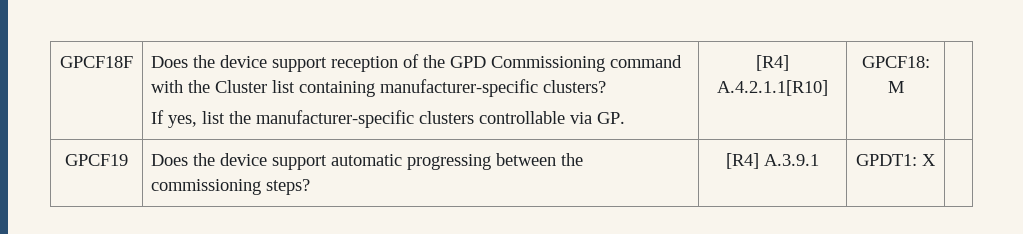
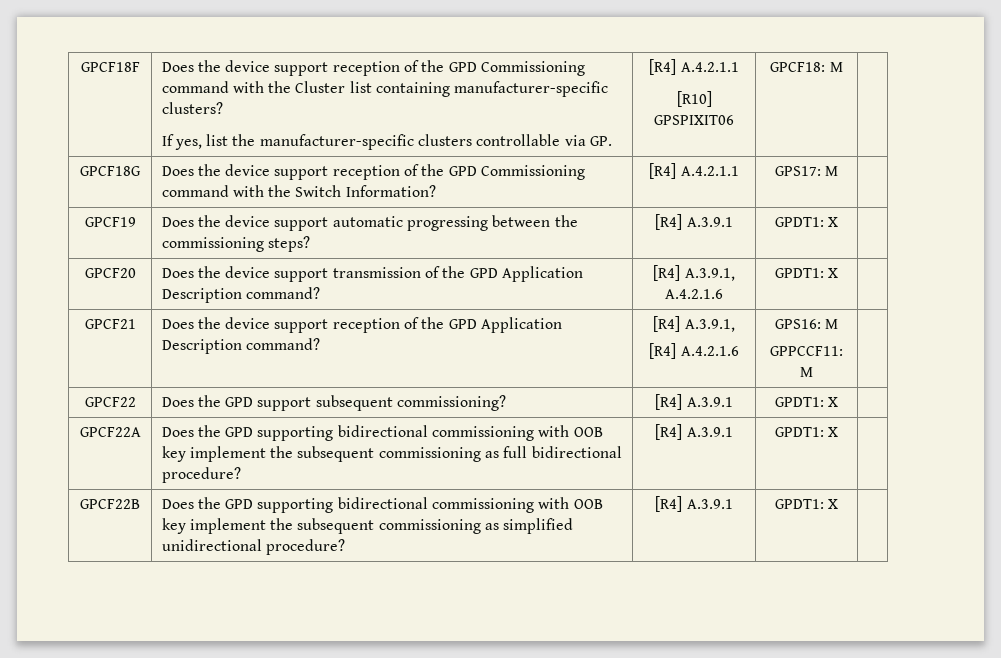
[717,80,828,96] A.4.2.1.1[R10] -> [680,62,739,72] [676,91,712,107] [654,115,734,125] A.4.2.1.1 // [R10] GPSPIXIT06
(904, 87) none -> [80,166,141,176] [161,164,586,180] [161,185,436,197] [649,163,739,179] [774,166,839,176] // GPCF18G | Does the device support reception of the GPD Commissioning command with the Switch Information? | [R4] A.4.2.1.1 | GPS17: M |
(936, 160) none -> [84,268,136,278] [161,266,584,282] [161,287,320,303] [653,265,735,281] [665,289,723,299] [774,268,839,278] [84,319,136,329] [161,317,563,333] [161,338,320,354] [653,316,735,332] [649,343,739,359] [774,319,839,329] [770,346,843,356] [800,367,813,377] [84,397,136,407] [161,395,507,411] [655,394,733,410] [774,397,839,407] [79,427,141,437] [161,425,603,441] [161,446,622,462] [161,467,241,483] [655,424,733,440] [774,427,839,437] [80,499,140,509] [161,497,603,513] [161,518,574,534] [161,539,345,555] [655,496,733,512] [774,499,839,509] // GPCF20 | Does the device support transmission of the GPD Application Description command? | [R4] A.3.9.1, A.4.2.1.6 | GPDT1: X | // GPCF21 | Does the device support reception of the GPD Application Description command? | [R4] A.3.9.1, // [R4] A.4.2.1.6 | GPS16: M // GPPCCF11: M | // GPCF22 | Does the GPD support subsequent commissioning? | [R4] A.3.9.1 | GPDT1: X | // GPCF22A | Does the GPD supporting bidirectional commissioning with OOB key implement the subsequent commissioning as full bidirectional procedure? | [R4] A.3.9.1 | GPDT1: X | // GPCF22B | Does the GPD supporting bidirectional commissioning with OOB key implement the subsequent commissioning as simplified unidirectional procedure? | [R4] A.3.9.1 | GPDT1: X |

